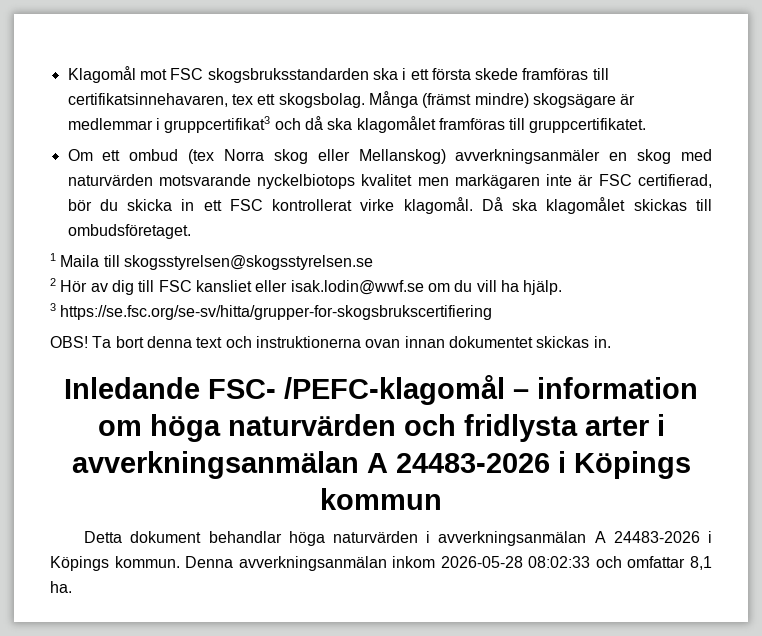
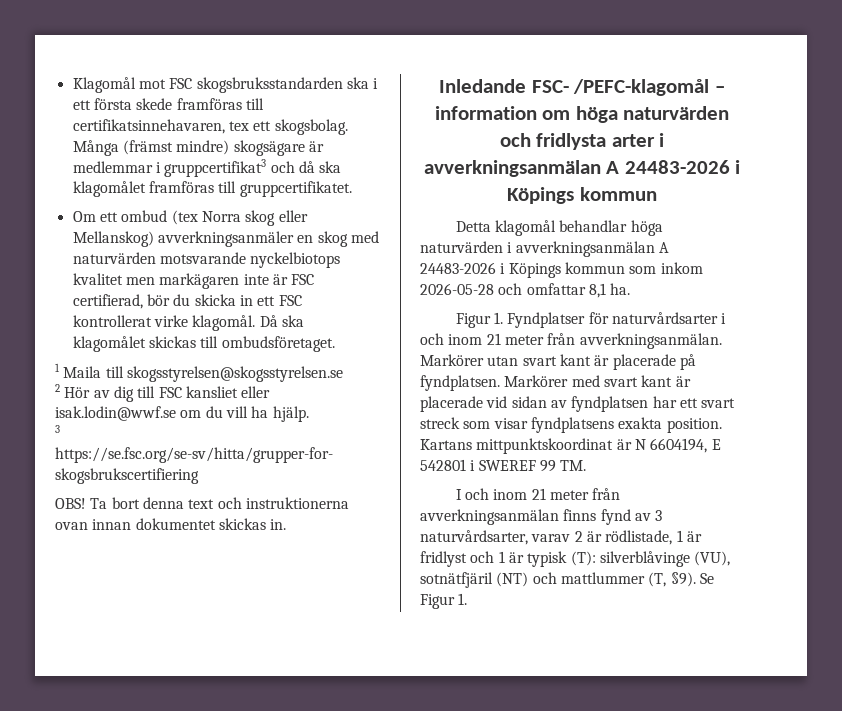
[130,531,202,543] dokument -> [494,220,556,236] klagomål
[114,556,387,571] kommun. Denna avverkningsanmälan -> [564,262,657,274] kommun som
[528,556,591,568] 08:02:33 -> (494, 289) none
(72, 587) none -> [455,312,727,328] [420,333,722,349] [420,354,696,370] [420,375,691,391] [420,396,736,412] [420,417,722,433] [420,438,721,454] [420,459,587,472] [455,488,621,500] [420,509,663,525] [420,530,702,545] [420,551,731,567] [420,572,714,588] [420,593,468,609] // Figur 1. Fyndplatser för naturvårdsarter i och inom 21 meter från avverkningsanmälan. Markörer utan svart kant är placerade på fyndplatsen. Markörer med svart kant är placerade vid sidan av fyndplatsen har ett svart streck som visar fyndplatsens exakta position. Kartans mittpunktskoordinat är N 6604194, E 542801 i SWEREF 99 TM. // I och inom 21 meter från avverkningsanmälan finns fynd av 3 naturvårdsarter, varav 2 är rödlistade, 1 är fridlyst och 1 är typisk (T): silverblåvinge (VU), sotnätfjäril (NT) och mattlummer (T, §9). Se Figur 1.

